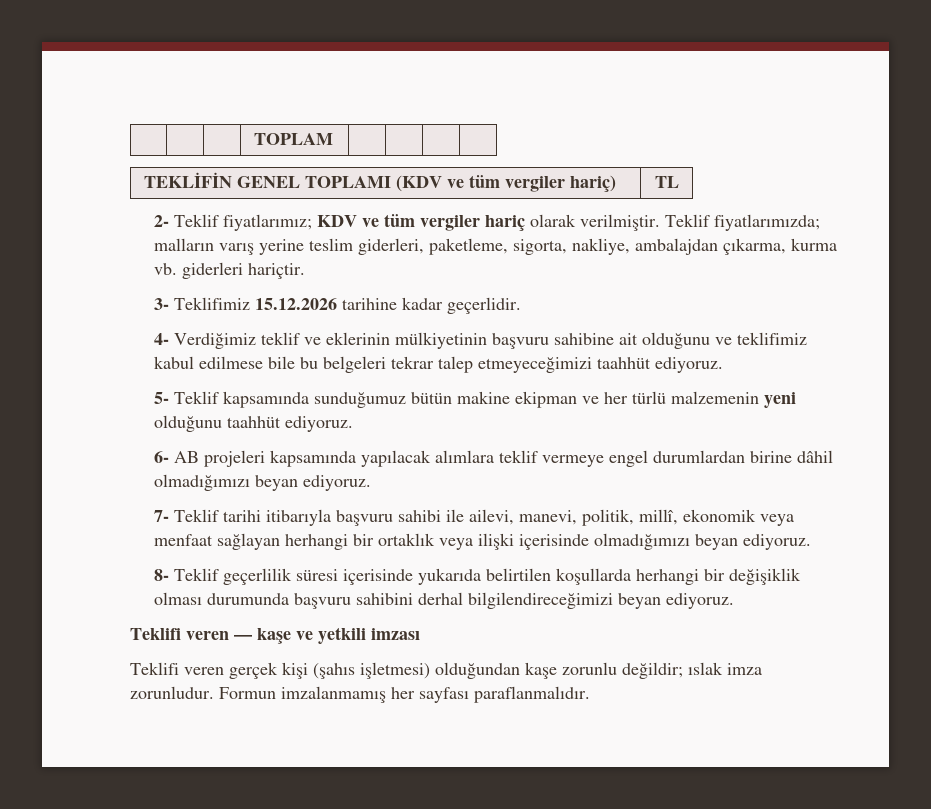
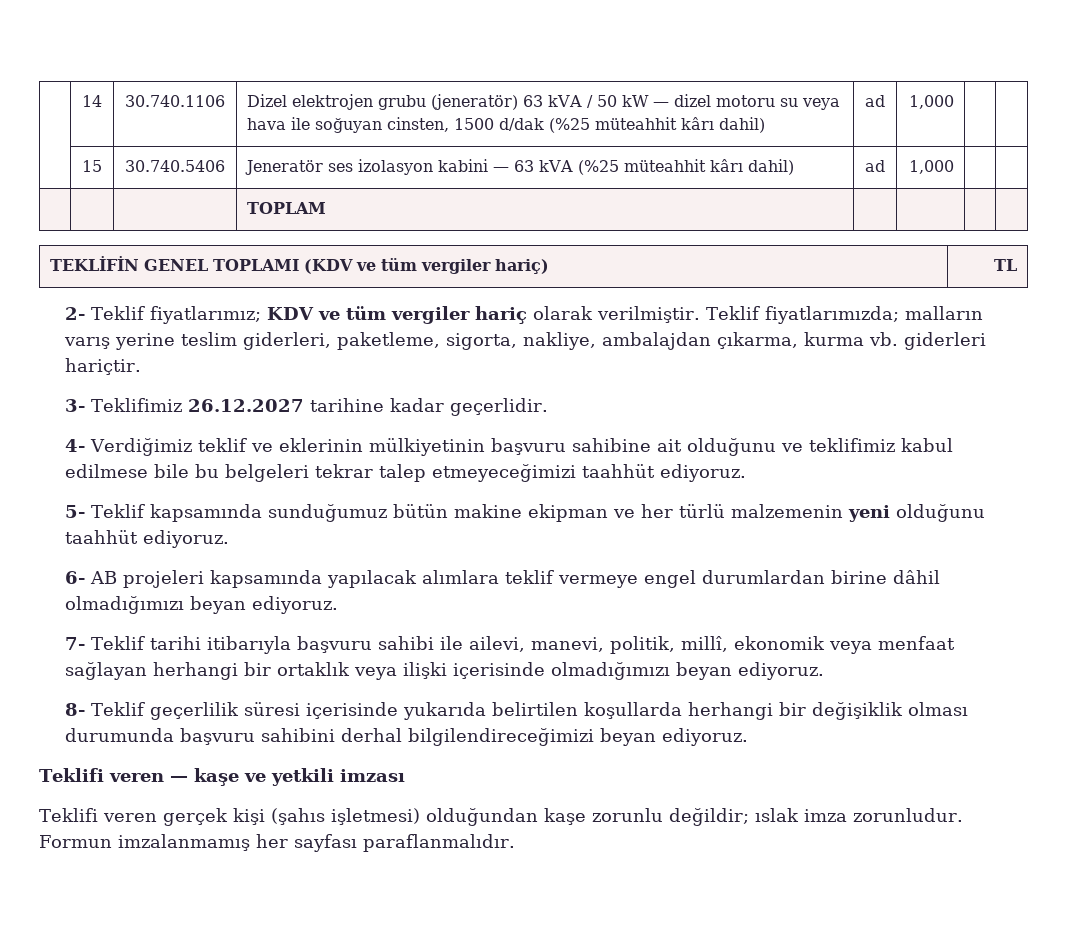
(253, 139) none -> [82,95,102,107] [125,95,225,107] [247,94,841,110] [247,117,766,133] [865,95,885,107] [908,95,954,109] [82,160,102,172] [125,160,225,172] [245,159,795,175] [865,160,885,172] [908,160,954,174] | 14 | 30.740.1106 | Dizel elektrojen grubu (jeneratör) 63 kVA / 50 kW — dizel motoru su veya hava ile soğuyan cinsten, 1500 d/dak (%25 müteahhit kârı dahil) | ad | 1,000 | | // | 15 | 30.740.5406 | Jeneratör ses izolasyon kabini — 63 kVA (%25 müteahhit kârı dahil) | ad | 1,000 | | //
[254,298,337,310] 15.12.2026 -> [188,399,305,412] 26.12.2027

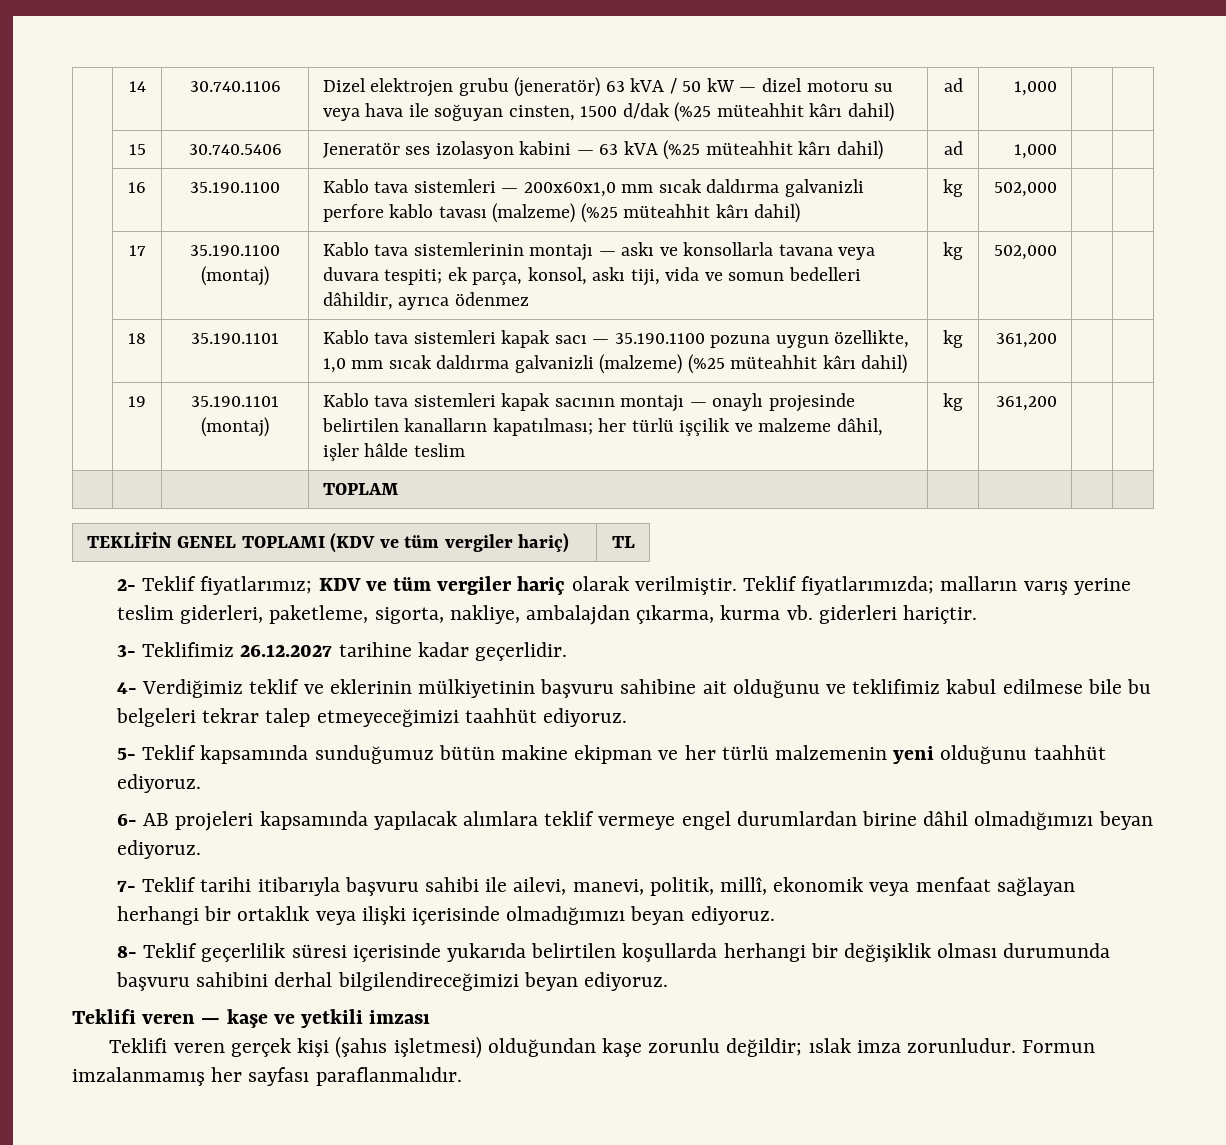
(954, 167) none -> [128,182,146,193] [190,182,280,193] [322,179,864,197] [322,203,801,223] [943,179,963,197] [994,182,1058,197] [128,245,146,256] [190,245,280,256] [201,266,269,286] [322,242,876,261] [322,267,861,286] [322,292,529,310] [943,242,963,260] [994,245,1058,260] [128,333,146,344] [191,333,279,344] [322,330,910,348] [322,354,908,374] [943,330,963,348] [996,333,1058,348] [128,396,146,407] [191,396,279,407] [201,417,269,437] [322,393,855,412] [321,418,883,436] [322,443,465,461] [943,393,963,411] [996,396,1058,411] // | 16 | 35.190.1100 | Kablo tava sistemleri — 200x60x1,0 mm sıcak daldırma galvanizli perfore kablo tavası (malzeme) (%25 müteahhit kârı dahil) | kg | 502,000 | | // | 17 | 35.190.1100 (montaj) | Kablo tava sistemlerinin montajı — askı ve konsollarla tavana veya duvara tespiti; ek parça, konsol, askı tiji, vida ve somun bedelleri dâhildir, ayrıca ödenmez | kg | 502,000 | | // | 18 | 35.190.1101 | Kablo tava sistemleri kapak sacı — 35.190.1100 pozuna uygun özellikte, 1,0 mm sıcak daldırma galvanizli (malzeme) (%25 müteahhit kârı dahil) | kg | 361,200 | | // | 19 | 35.190.1101 (montaj) | Kablo tava sistemleri kapak sacının montajı — onaylı projesinde belirtilen kanalların kapatılması; her türlü işçilik ve malzeme dâhil, işler hâlde teslim | kg | 361,200 | |

